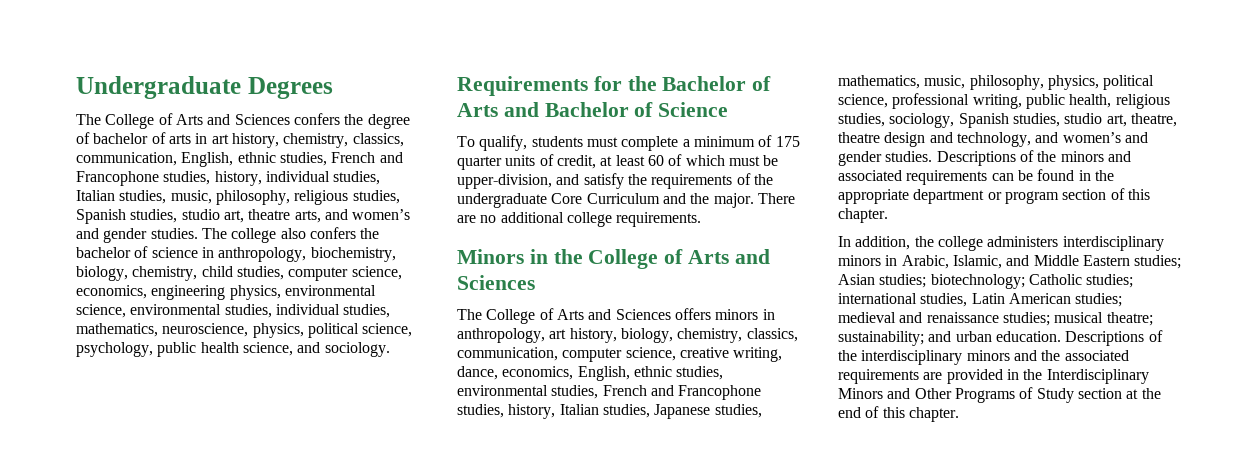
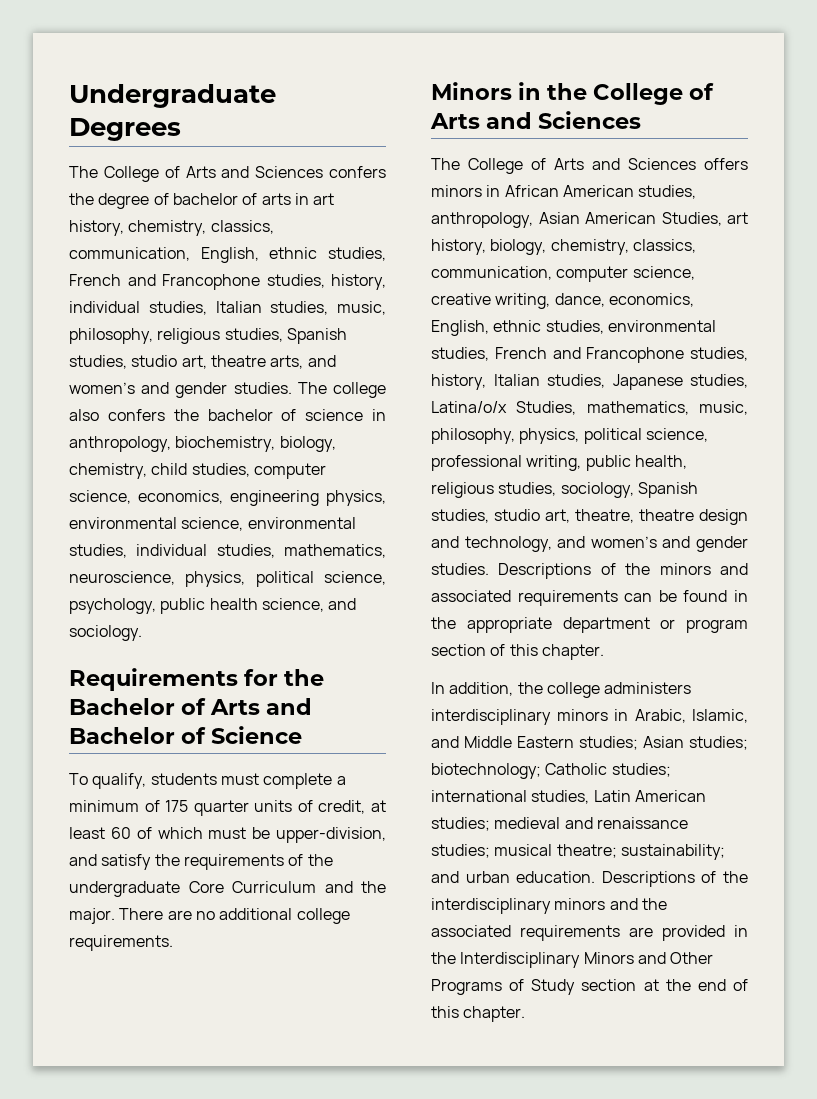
[457,328,545,343] anthropology, -> [504,185,697,199] [431,212,722,228] African American studies, anthropology, Asian American Studies,
(762, 411) none -> [431,401,577,415] Latina/o/x Studies,

